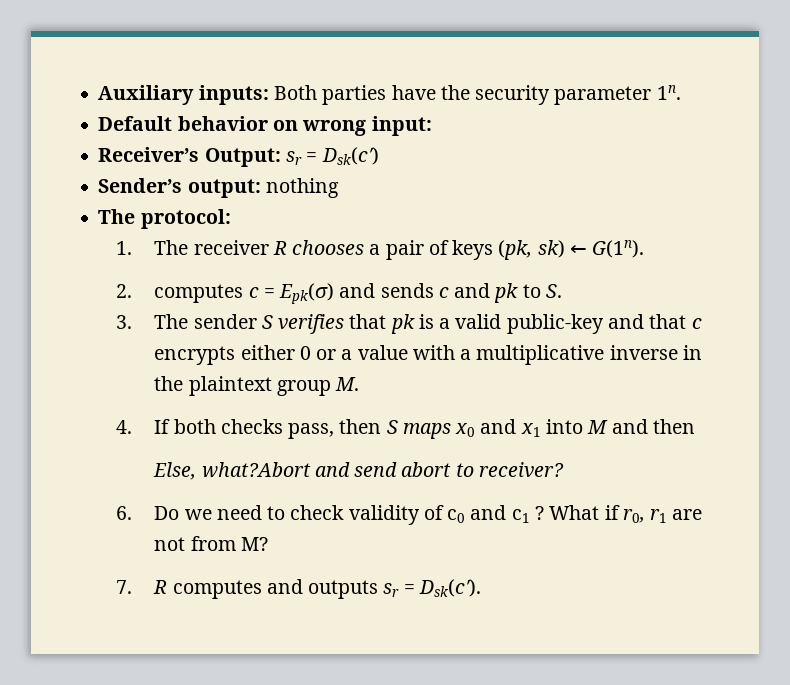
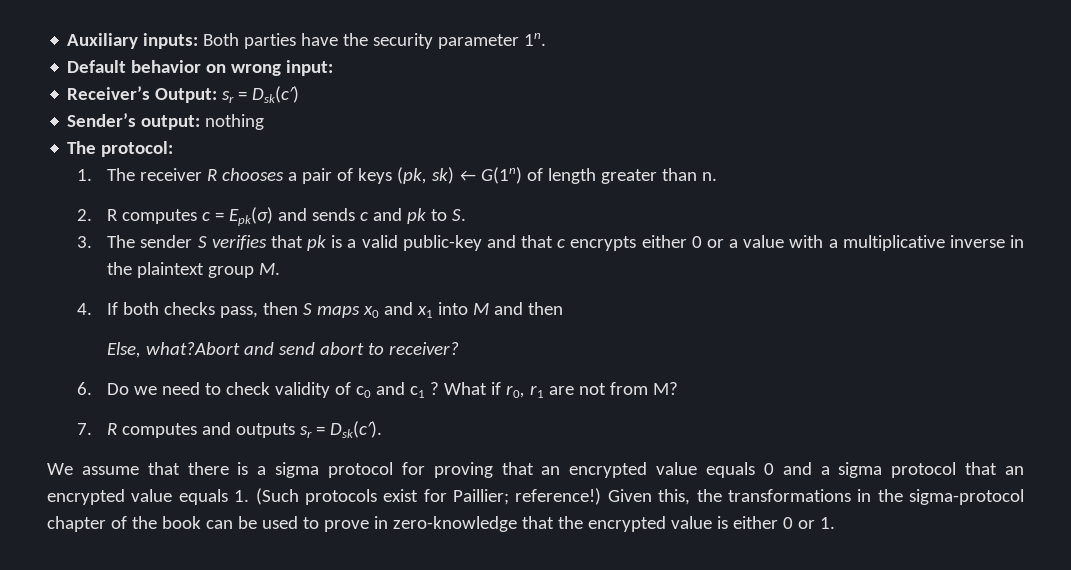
[592,240,645,258] G(1n). -> [481,167,718,184] G(1n) of length greater than n.
(132, 291) none -> [107,209,119,221] R
(481, 588) none -> [47,462,1025,478] [47,488,1024,505] [47,516,835,532] // We assume that there is a sigma protocol for proving that an encrypted value equals 0 and a sigma protocol that an encrypted value equals 1. (Such protocols exist for Paillier; reference!) Given this, the transformations in the sigma-protocol chapter of the book can be used to prove in zero-knowledge that the encrypted value is either 0 or 1.

